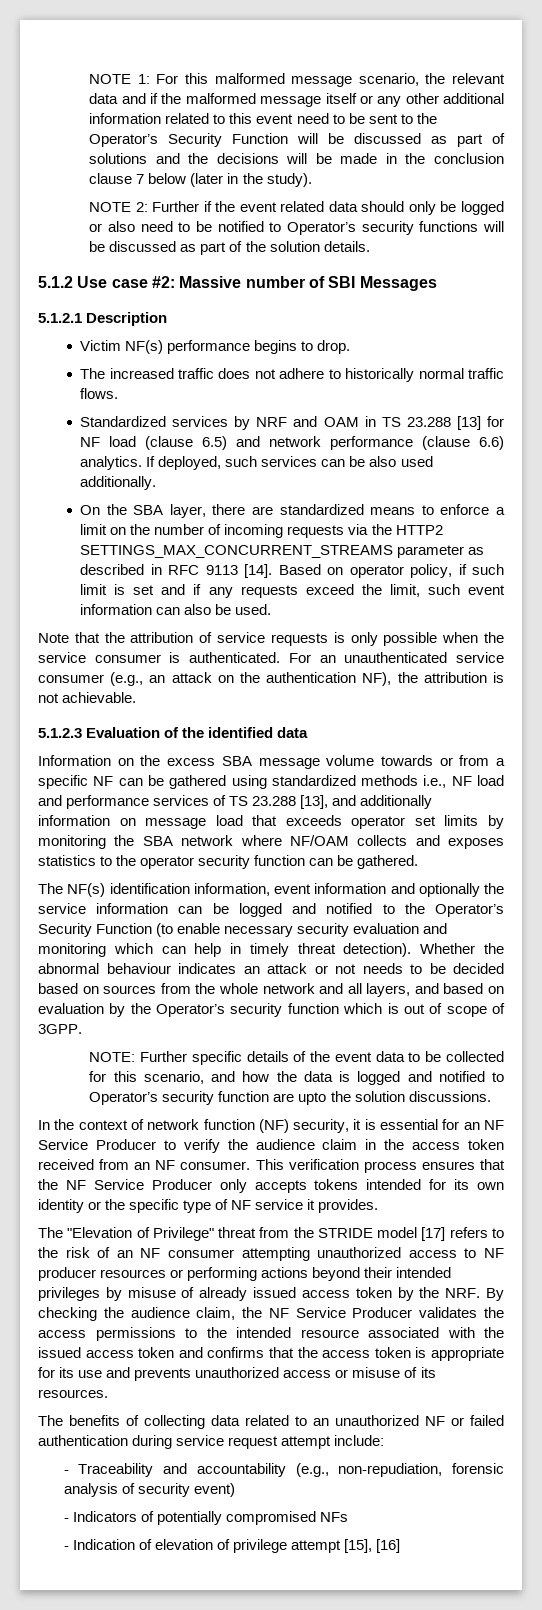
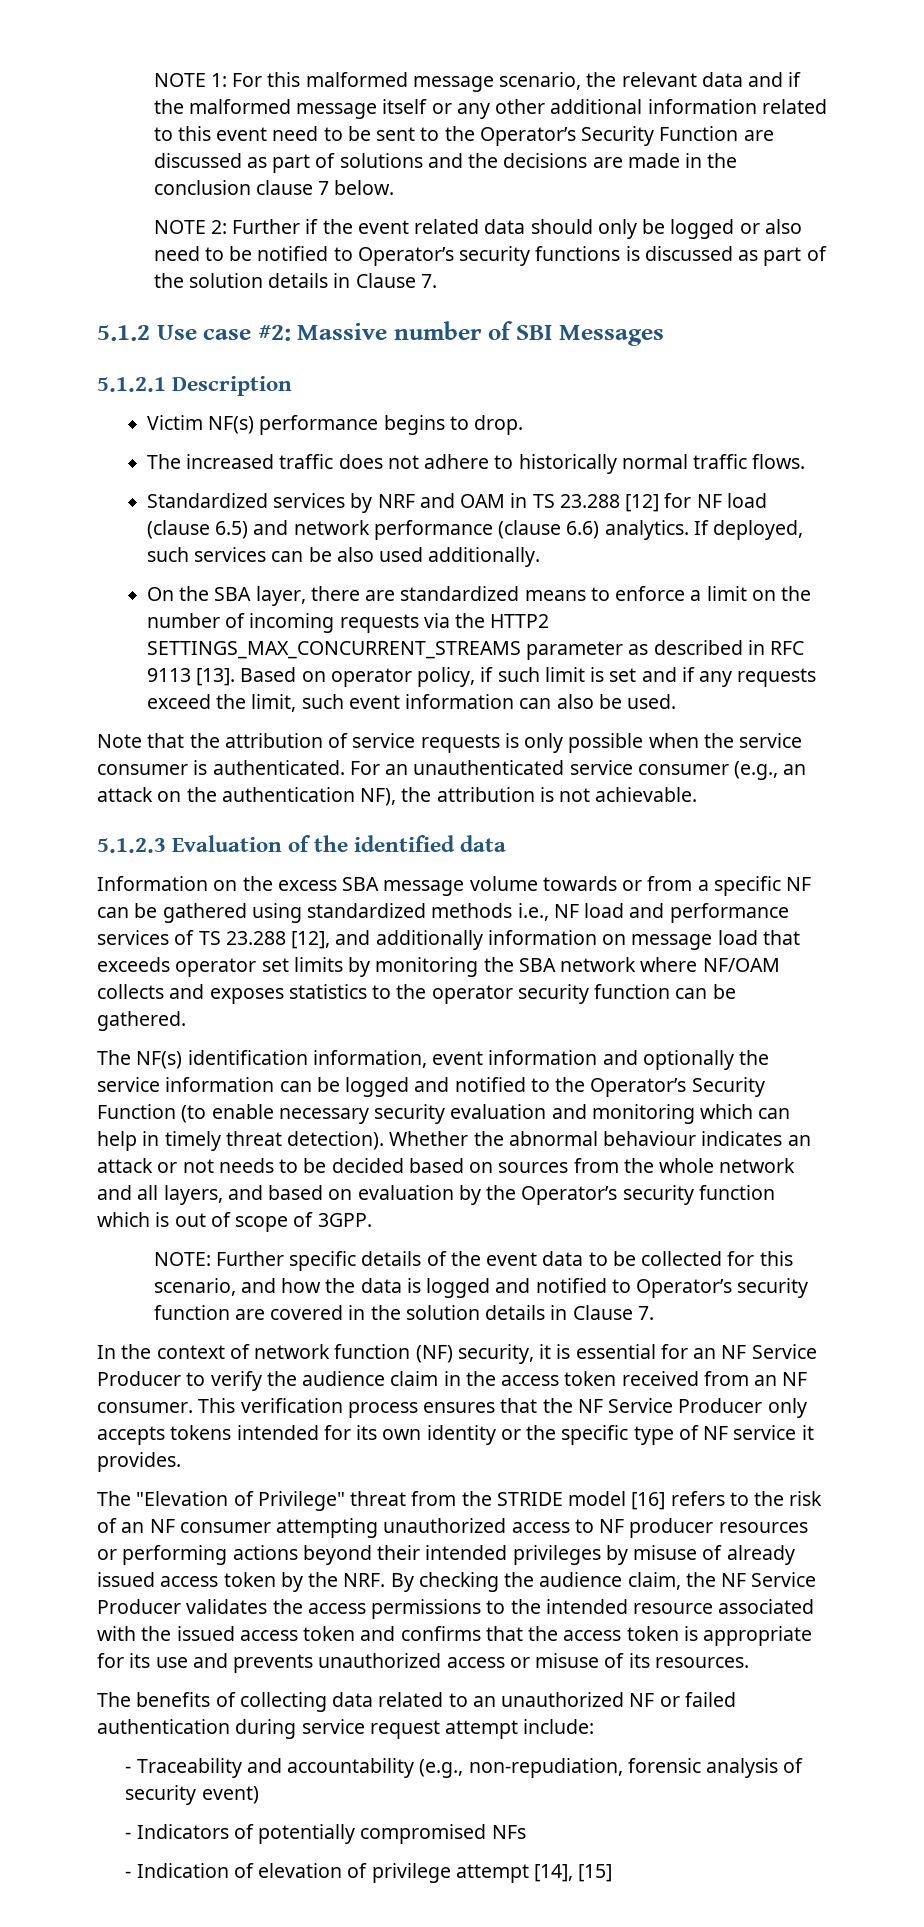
[297,133,345,144] will be -> [743,130,774,141] are
[286,153,332,164] will be -> [592,157,623,168] are
[148,173,312,187] below (later in the study). -> [334,180,395,195] below.
[483,221,505,232] [89,241,106,252] will be -> [625,246,640,261] is
[323,241,370,252] details. -> [268,273,437,288] details in Clause 7.
[456,416,481,430] [13] -> [625,494,660,512] [12]
[244,564,273,578] [14]. -> [195,668,235,686] [13].
[300,795,329,809] [13], -> [291,931,331,949] [12],
[298,1091,491,1105] upto the solution discussions. -> [270,1305,654,1320] covered in the solution details in Clause 7.
[421,1227,446,1241] [17] -> [631,1492,666,1510] [16]
[343,1539,401,1553] [15], [16] -> [534,1864,613,1882] [14], [15]

